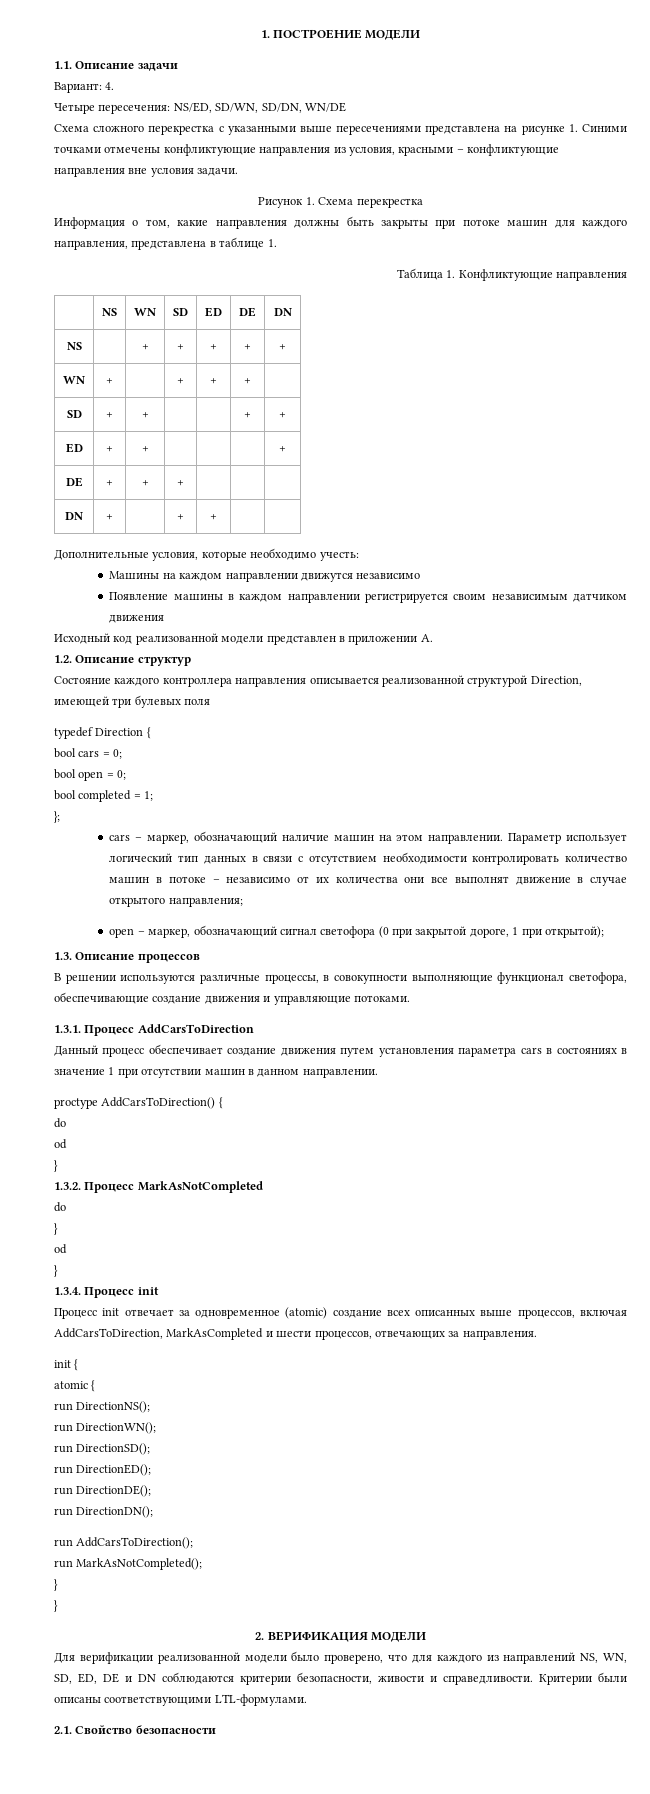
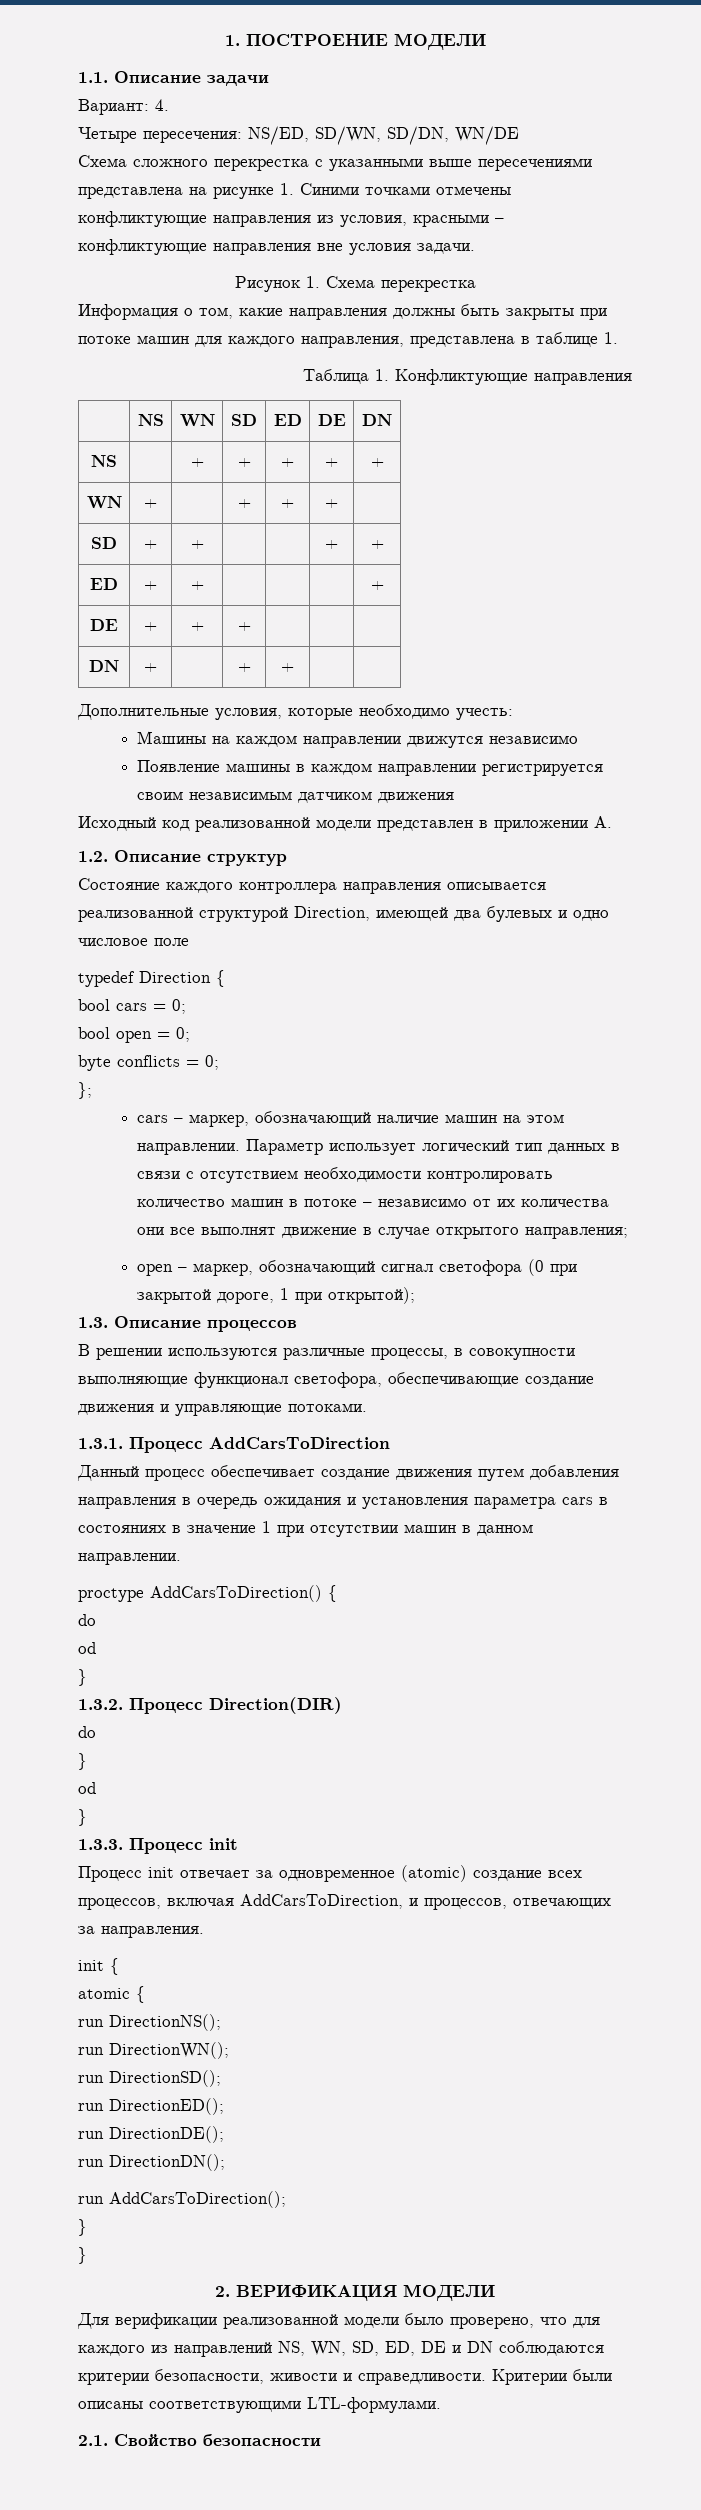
[112,695,211,708] три булевых поля -> [454,906,609,922] [78,938,189,946] два булевых и одно числовое поле
[54,790,154,802] bool completed = 1; -> [78,1055,219,1071] byte conflicts = 0;
(375, 1052) none -> [530,1465,619,1480] [78,1497,356,1509] добавления направления в очередь ожидания и
[137,1181,263,1193] MarkAsNotCompleted -> [209,1697,342,1714] Direction(DIR)
[54,1287,81,1295] 1.3.4. -> [78,1839,123,1850] 1.3.3.
[415,1310,513,1317] описанных выше -> (582, 1874) none
[166,1328,312,1340] MarkAsCompleted и шести -> [409,1898,418,1906] и
[54,1558,203,1570] // run MarkAsNotCompleted(); -> (286, 2199) none

